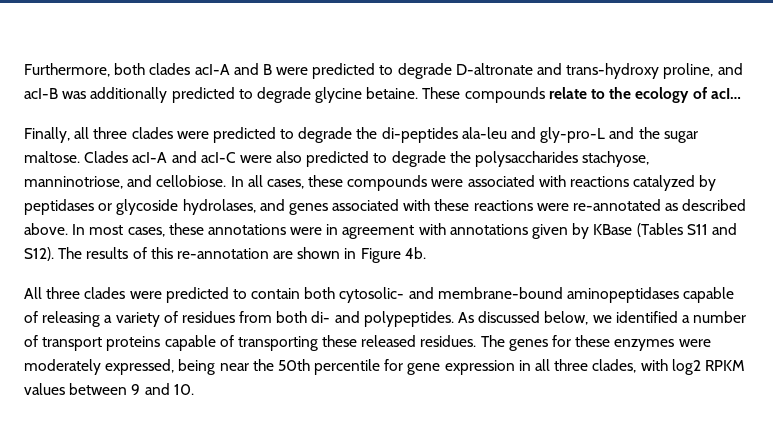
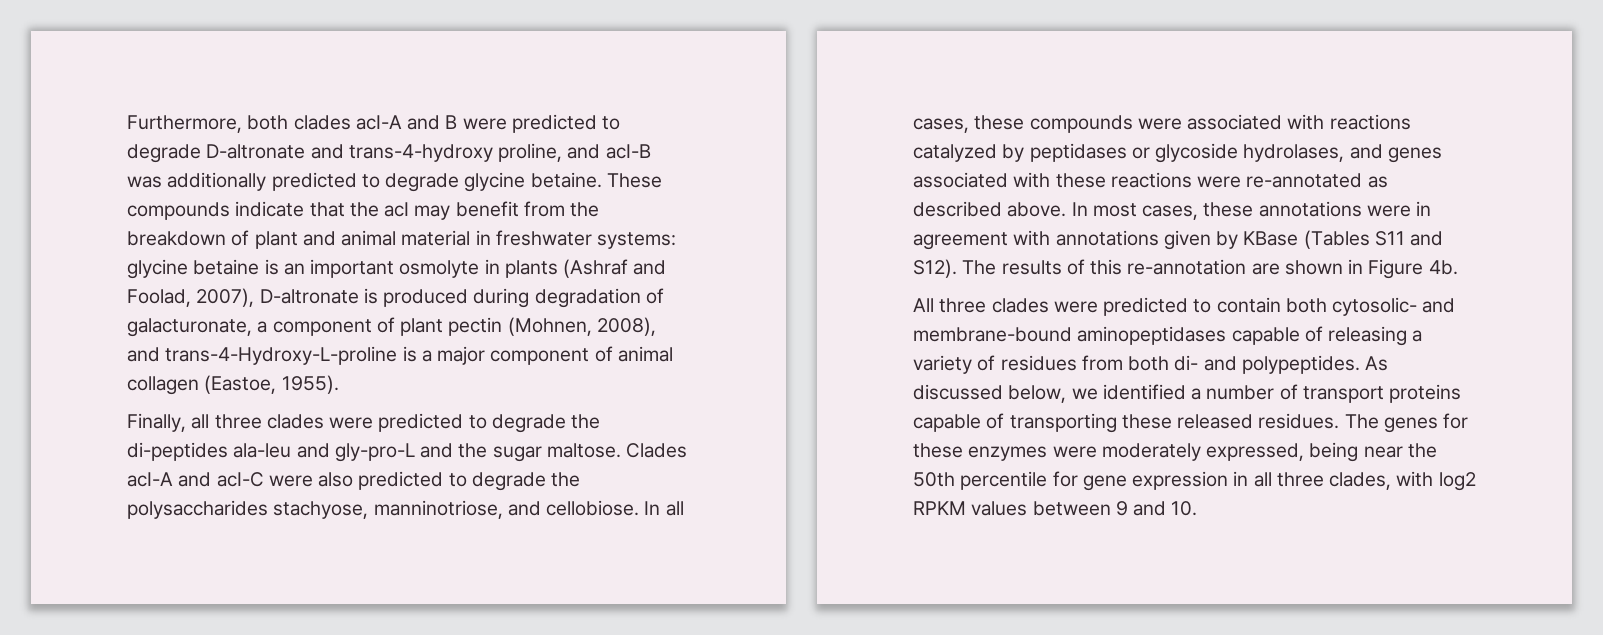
[566,63,660,79] trans-hydroxy -> [348,144,493,162] trans-4-hydroxy
[548,87,741,103] relate to the ecology of acI… -> [235,201,600,220] [127,230,677,249] [127,259,667,279] [127,288,664,308] [127,317,656,337] [127,346,673,365] [127,375,339,395] indicate that the acI may benefit from the breakdown of plant and animal material in freshwater systems: glycine betaine is an important osmolyte in plants (Ashraf and Foolad, 2007), D-altronate is produced during degradation of galacturonate, a component of plant pectin (Mohnen, 2008), and trans-4-Hydroxy-L-proline is a major component of animal collagen (Eastoe, 1955).

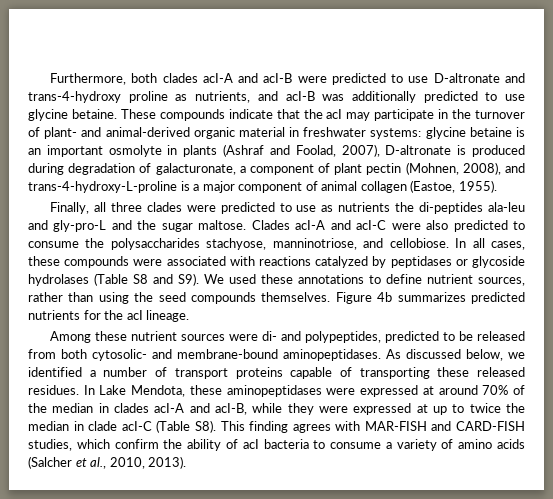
[445,114,621,133] [127,144,201,163] B were predicted to degrade -> [263,73,429,85] acI-B were predicted to use
[498,143,563,162] proline, -> [128,91,251,103] proline as nutrients,
[385,173,460,192] degrade -> [504,94,525,101] use
[455,201,600,217] [127,230,397,249] benefit from the breakdown of plant and animal -> [374,109,526,121] [28,127,235,139] participate in the turnover of plant- and animal-derived organic
[165,346,398,365] trans-4-Hydroxy-L-proline -> [28,181,177,193] trans-4-hydroxy-L-proline
[491,414,566,433] degrade -> [296,202,391,212] use as nutrients
[471,472,546,491] degrade -> [28,241,79,248] consume
[1243,144,1442,163] [913,172,1388,188] [913,201,1432,220] [913,230,1444,250] [913,259,1458,279] [913,297,1456,316] [913,326,1423,346] [913,355,1360,374] hydrolases, and genes associated with these reactions were re-annotated as described above. In most cases, these annotations were in agreement with annotations given by KBase (Tables S11 and S12). The results of this re-annotation are shown in Figure 4b. // All three clades were predicted to contain both cytosolic- and membrane-bound aminopeptidases capable of releasing a variety of residues from both di- and polypeptides. -> [28,273,525,286] [28,292,525,304] [28,310,190,322] [50,331,526,343] [28,349,381,361] hydrolases (Table S8 and S9). We used these annotations to define nutrient sources, rather than using the seed compounds themselves. Figure 4b summarizes predicted nutrients for the acI lineage. // Among these nutrient sources were di- and polypeptides, predicted to be released from both cytosolic- and membrane-bound aminopeptidases.
[1344,413,1469,433] [913,442,1437,462] [913,471,1476,491] [913,501,1198,516] The genes for these enzymes were moderately expressed, being near the 50th percentile for gene expression in all three clades, with log2 RPKM values between 9 and 10. -> [83,385,526,397] [28,403,525,415] [28,420,525,433] [28,439,525,451] [28,456,187,469] In Lake Mendota, these aminopeptidases were expressed at around 70% of the median in clades acI-A and acI-B, while they were expressed at up to twice the median in clade acI-C (Table S8). This finding agrees with MAR-FISH and CARD-FISH studies, which confirm the ability of acI bacteria to consume a variety of amino acids (Salcher et al., 2010, 2013).

